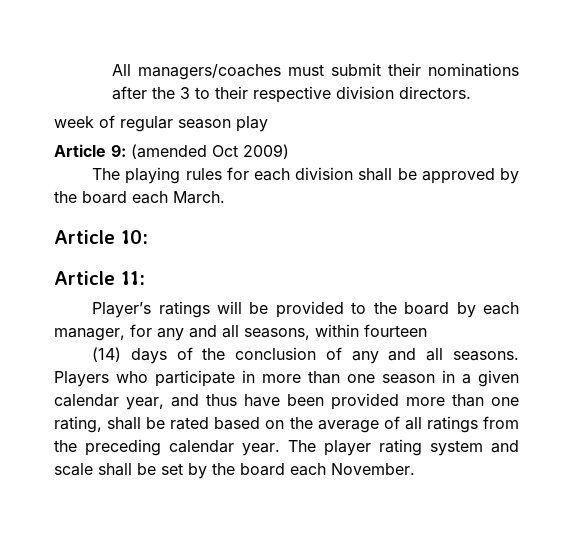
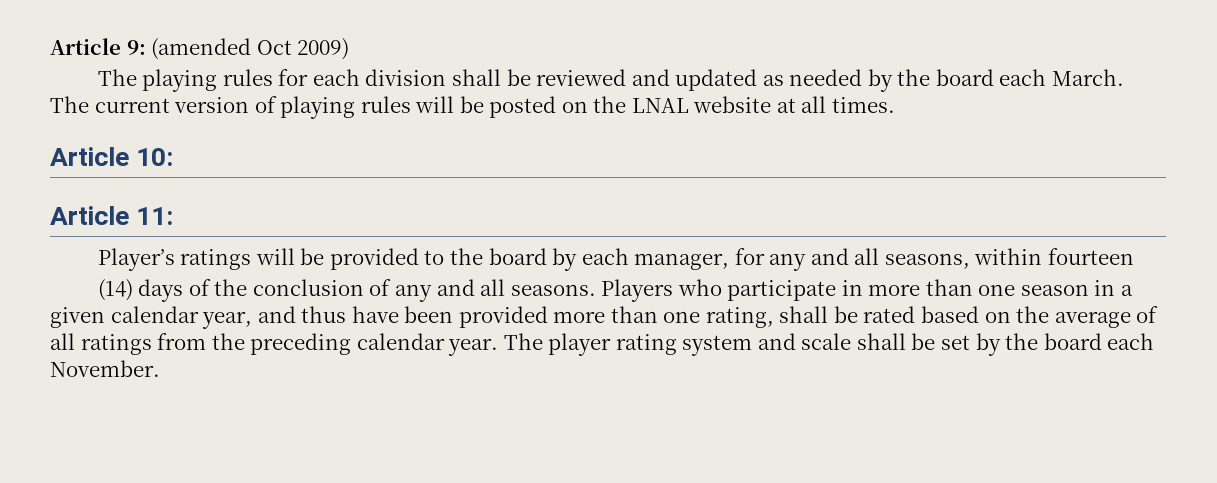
[111,63,519,80] [111,86,471,103] [54,115,268,132] All managers/coaches must submit their nominations after the 3 to their respective division directors. // week of regular season play // -> (50, 46) none
[421,168,495,184] approved -> [536,69,863,91] reviewed and updated as needed
(225, 197) none -> [50,96,896,119] The current version of playing rules will be posted on the LNAL website at all times.

